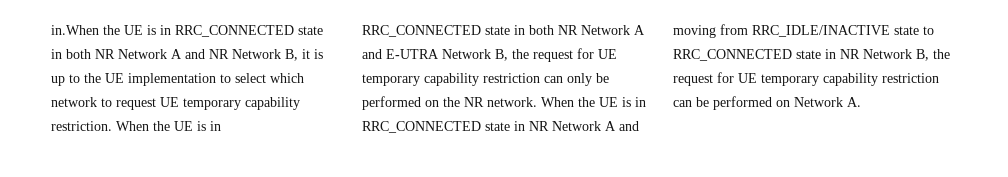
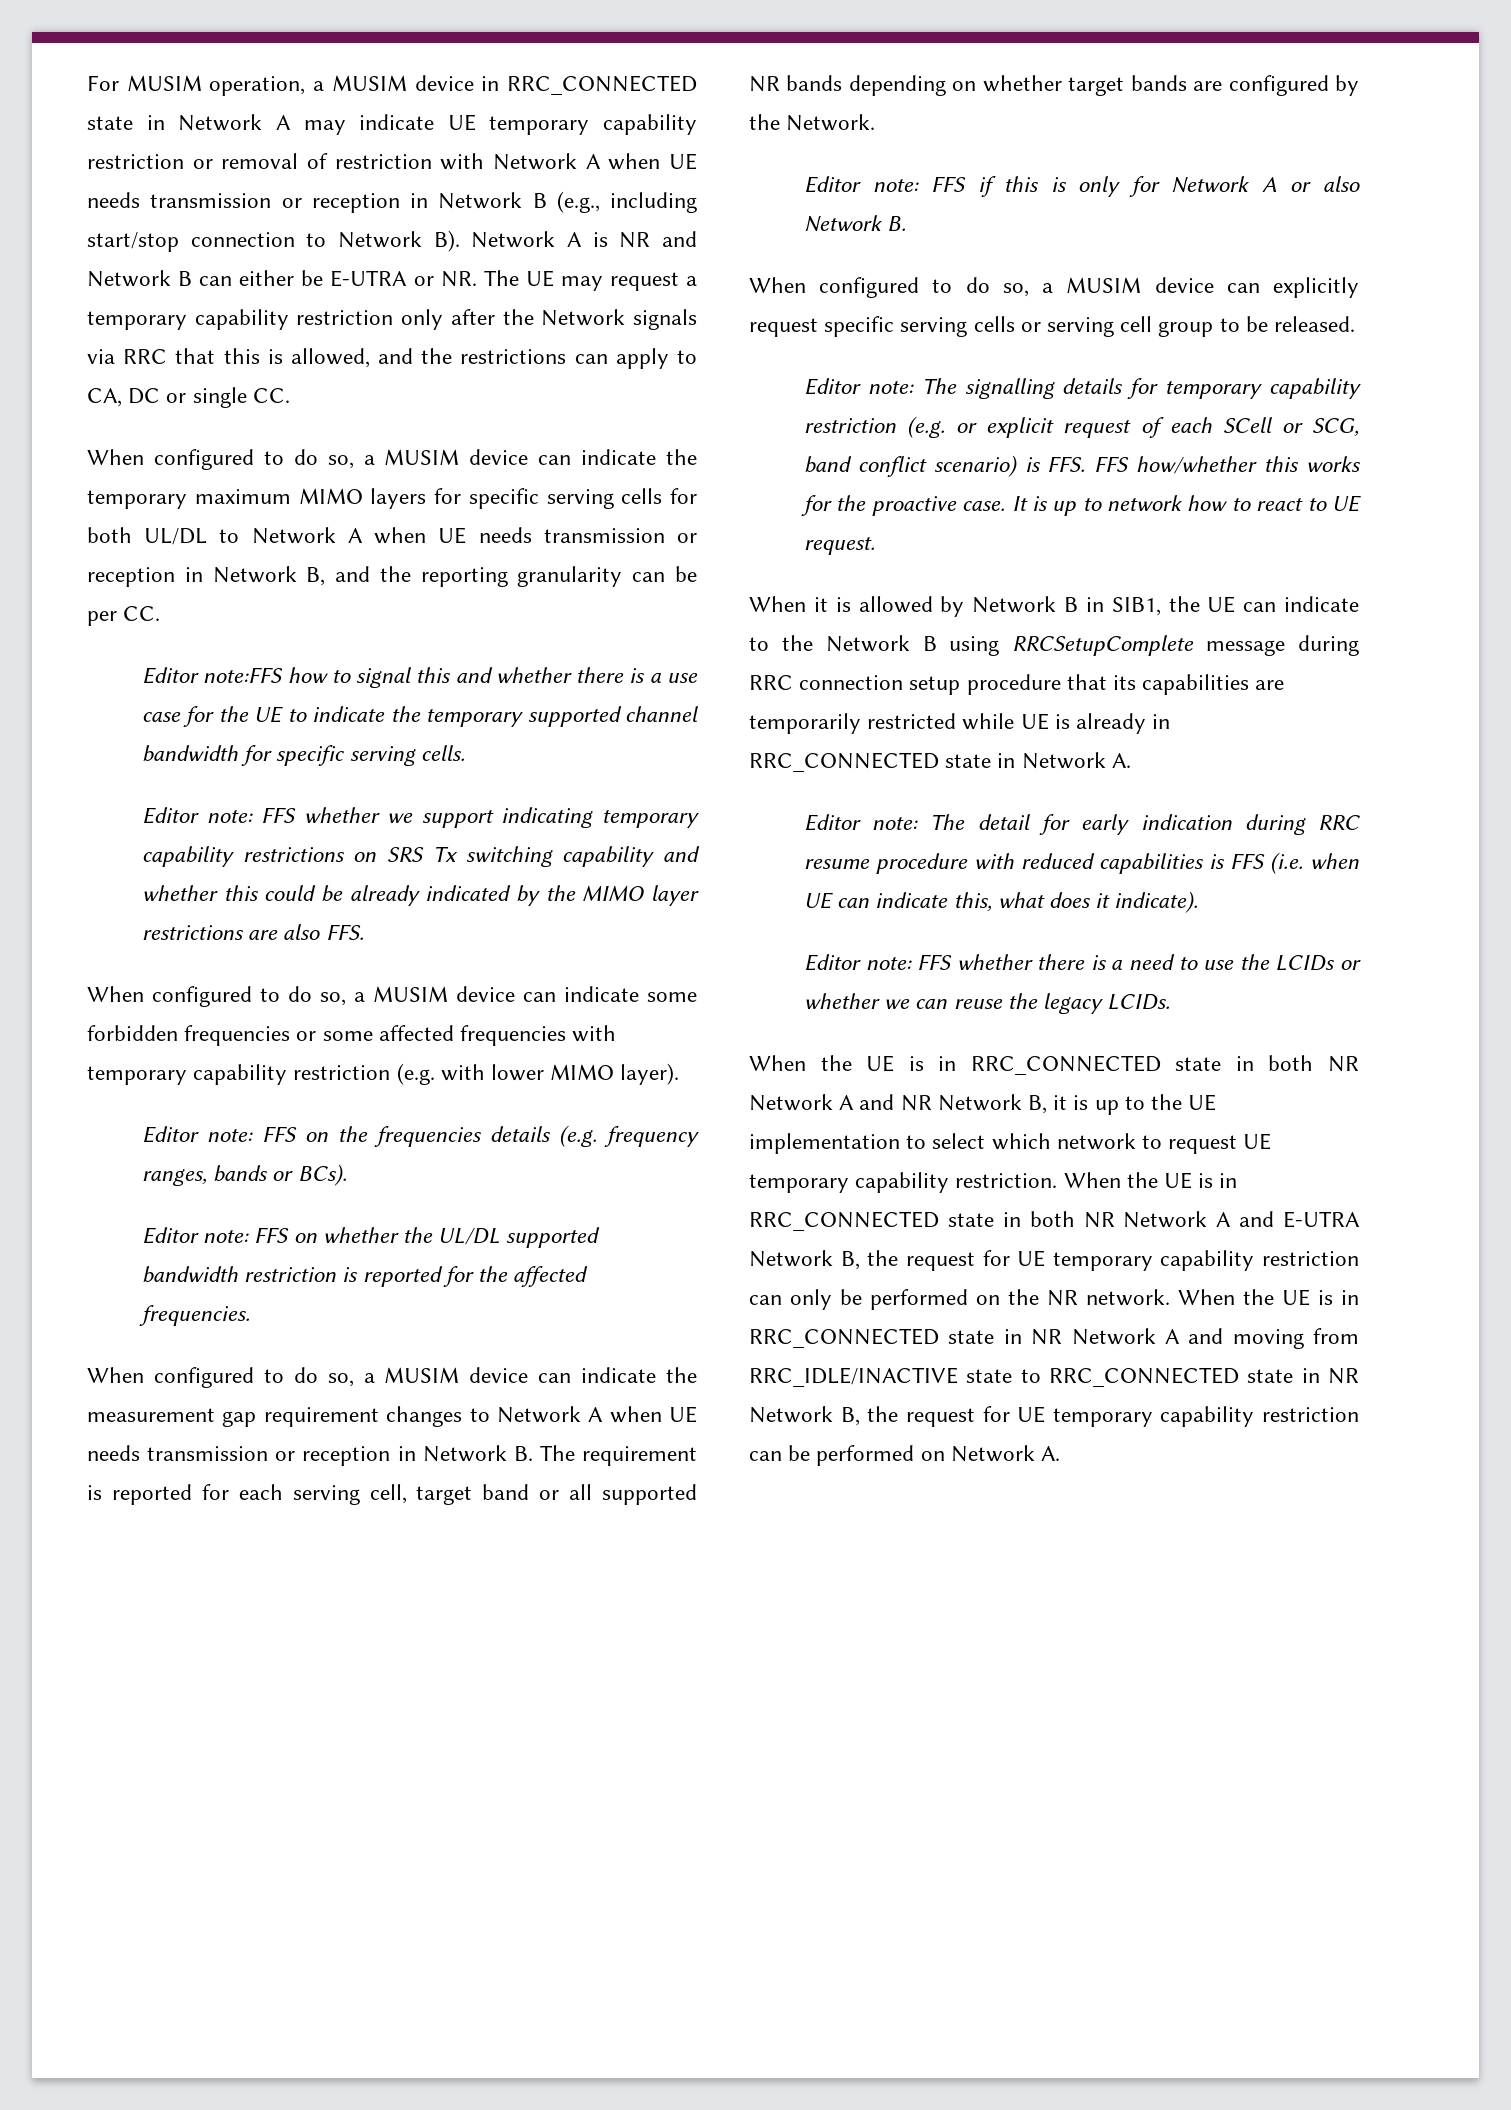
[51,25,99,35] in.When -> [87,75,697,96] [87,114,697,135] [87,153,697,170] [87,191,697,213] [87,230,697,252] [87,270,697,291] [87,309,697,330] [87,348,697,369] [87,387,290,408] [87,449,697,470] [87,488,697,509] [87,527,697,545] [87,566,697,587] [87,606,161,626] [141,667,698,688] [141,706,699,727] [141,745,465,766] [141,807,699,828] [141,846,700,867] [141,885,699,906] [141,924,364,940] [87,986,697,1007] [87,1025,617,1046] [87,1063,680,1085] [141,1125,699,1147] [141,1164,347,1186] [141,1227,601,1248] [141,1266,589,1287] [138,1305,250,1326] [87,1367,697,1388] [87,1406,697,1427] [87,1445,697,1466] [87,1484,697,1505] [749,75,1359,96] [749,114,876,131] [803,176,1360,197] [803,215,907,232] [749,277,1359,298] [749,316,1356,337] [803,378,1361,399] [803,416,1359,438] [803,455,1361,477] [800,495,1361,516] [803,537,875,555] [749,596,1359,617] [749,635,1359,656] [749,674,1285,695] [749,713,1171,734] [749,752,1131,772] [803,814,1360,835] [803,852,1359,874] [803,891,1199,913] [803,954,1361,971] [803,993,1171,1014] [749,1055,806,1071] For MUSIM operation, a MUSIM device in RRC_CONNECTED state in Network A may indicate UE temporary capability restriction or removal of restriction with Network A when UE needs transmission or reception in Network B (e.g., including start/stop connection to Network B). Network A is NR and Network B can either be E-UTRA or NR. The UE may request a temporary capability restriction only after the Network signals via RRC that this is allowed, and the restrictions can apply to CA, DC or single CC. // When configured to do so, a MUSIM device can indicate the temporary maximum MIMO layers for specific serving cells for both UL/DL to Network A when UE needs transmission or reception in Network B, and the reporting granularity can be per CC. // Editor note:FFS how to signal this and whether there is a use case for the UE to indicate the temporary supported channel bandwidth for specific serving cells. // Editor note: FFS whether we support indicating temporary capability restrictions on SRS Tx switching capability and whether this could be already indicated by the MIMO layer restrictions are also FFS. // When configured to do so, a MUSIM device can indicate some forbidden frequencies or some affected frequencies with temporary capability restriction (e.g. with lower MIMO layer). // Editor note: FFS on the frequencies details (e.g. frequency ranges, bands or BCs). // Editor note: FFS on whether the UL/DL supported bandwidth restriction is reported for the affected frequencies. // When configured to do so, a MUSIM device can indicate the measurement gap requirement changes to Network A when UE needs transmission or reception in Network B. The requirement is reported for each serving cell, target band or all supported NR bands depending on whether target bands are configured by the Network. // Editor note: FFS if this is only for Network A or also Network B. // When configured to do so, a MUSIM device can explicitly request specific serving cells or serving cell group to be released. // Editor note: The signalling details for temporary capability restriction (e.g. or explicit request of each SCell or SCG, band conflict scenario) is FFS. FFS how/whether this works for the proactive case. It is up to network how to react to UE request. // When it is allowed by Network B in SIB1, the UE can indicate to the Network B using RRCSetupComplete message during RRC connection setup procedure that its capabilities are temporarily restricted while UE is already in RRC_CONNECTED state in Network A. // Editor note: The detail for early indication during RRC resume procedure with reduced capabilities is FFS (i.e. when UE can indicate this, what does it indicate). // Editor note: FFS whether there is a need to use the LCIDs or whether we can reuse the legacy LCIDs. // When

